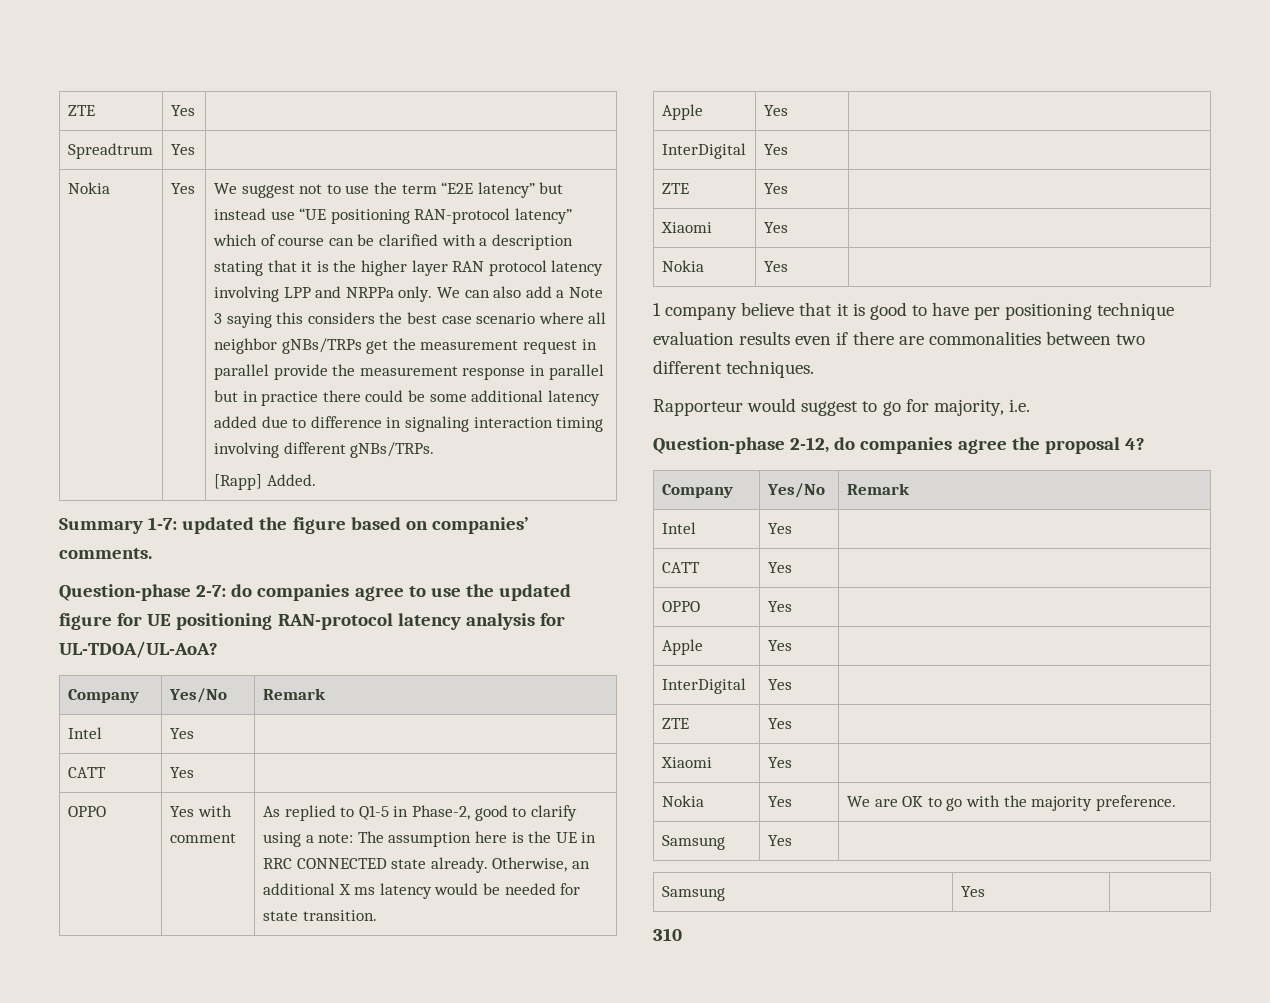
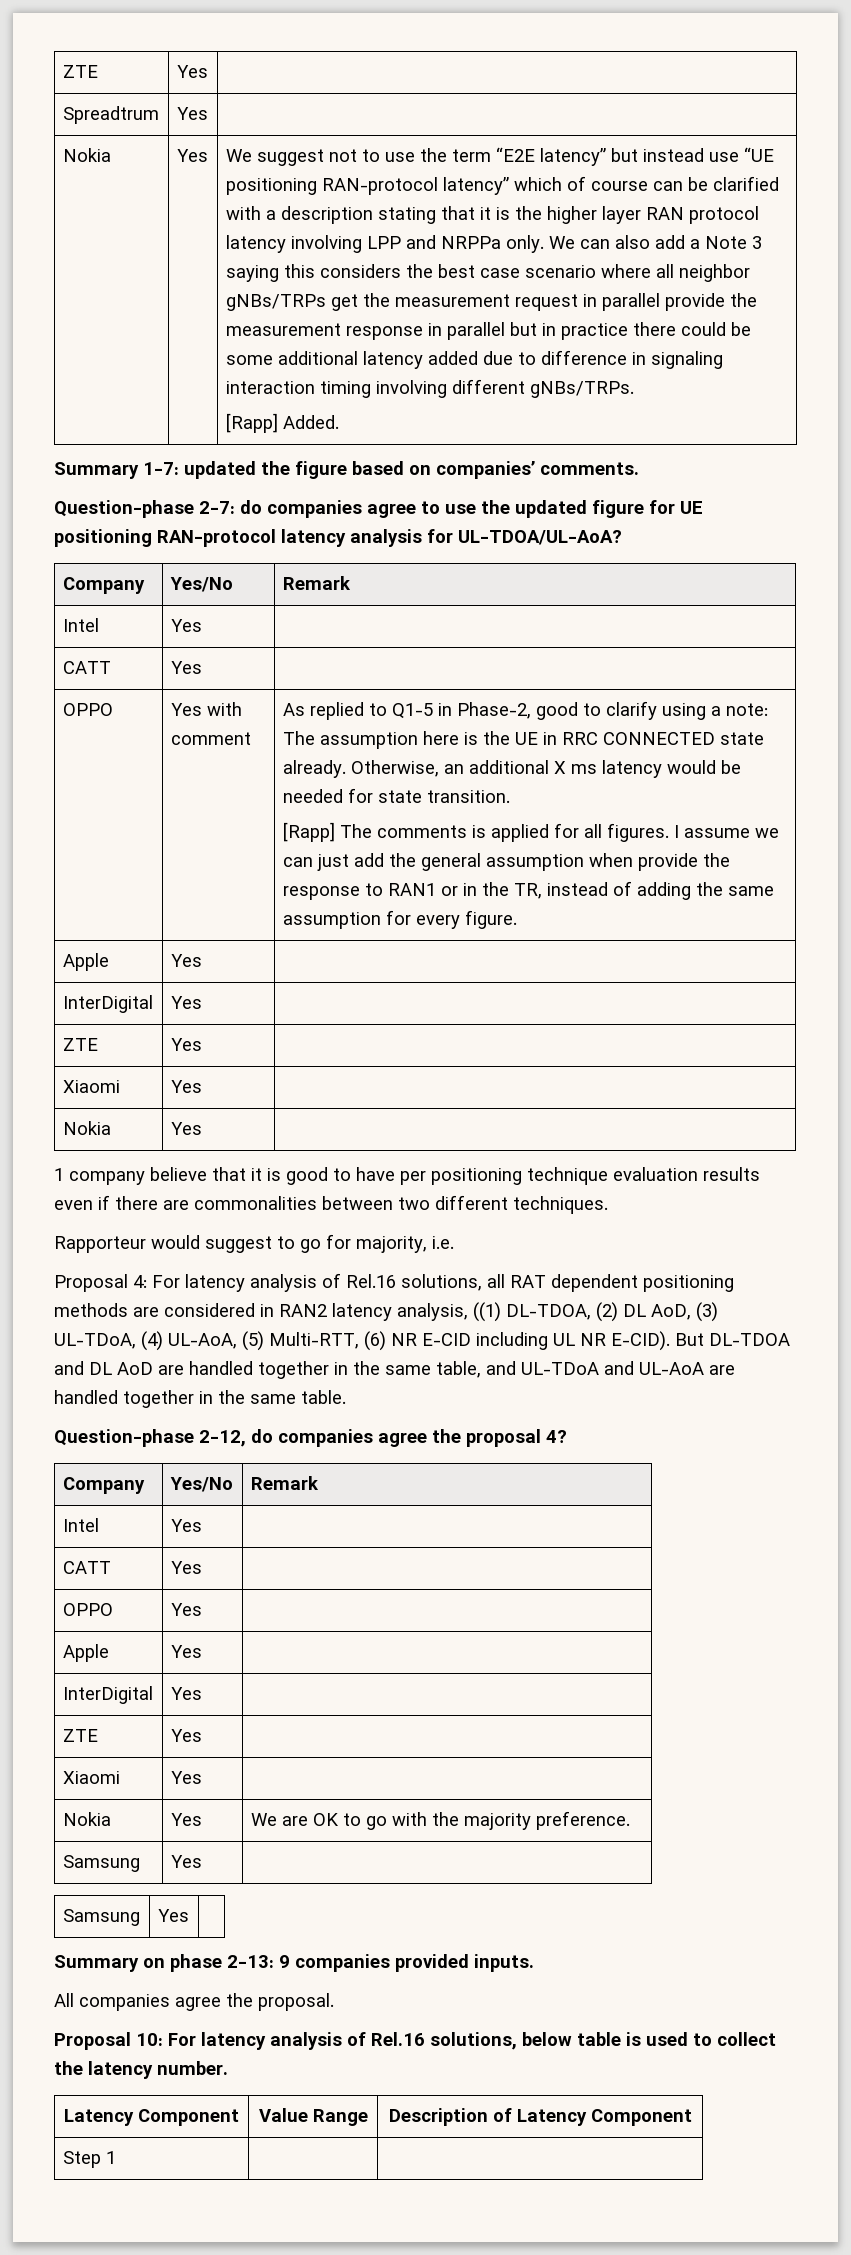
(377, 915) none -> [282,822,779,842] [282,853,730,871] [282,881,774,900] [282,910,517,929] // [Rapp] The comments is applied for all figures. I assume we can just add the general assumption when provide the response to RAN1 or in the TR, instead of adding the same assumption for every figure.
(1030, 405) none -> [54,1273,734,1292] [54,1302,718,1322] [54,1331,790,1351] [54,1361,735,1379] [54,1390,346,1408] // Proposal 4: For latency analysis of Rel.16 solutions, all RAT dependent positioning methods are considered in RAN2 latency analysis, ((1) DL-TDOA, (2) DL AoD, (3) UL-TDoA, (4) UL-AoA, (5) Multi-RTT, (6) NR E-CID including UL NR E-CID). But DL-TDOA and DL AoD are handled together in the same table, and UL-TDoA and UL-AoA are handled together in the same table.
[653,928,682,941] 310 -> [54,1954,534,1972] [54,1993,334,2011] [54,2032,776,2050] [54,2061,228,2079] [64,2109,239,2126] [258,2108,368,2126] [388,2108,692,2126] [62,2151,116,2168] Summary on phase 2-13: 9 companies provided inputs. // All companies agree the proposal. // Proposal 10: For latency analysis of Rel.16 solutions, below table is used to collect the latency number. // Latency Component | Value Range | Description of Latency Component // Step 1 | |

